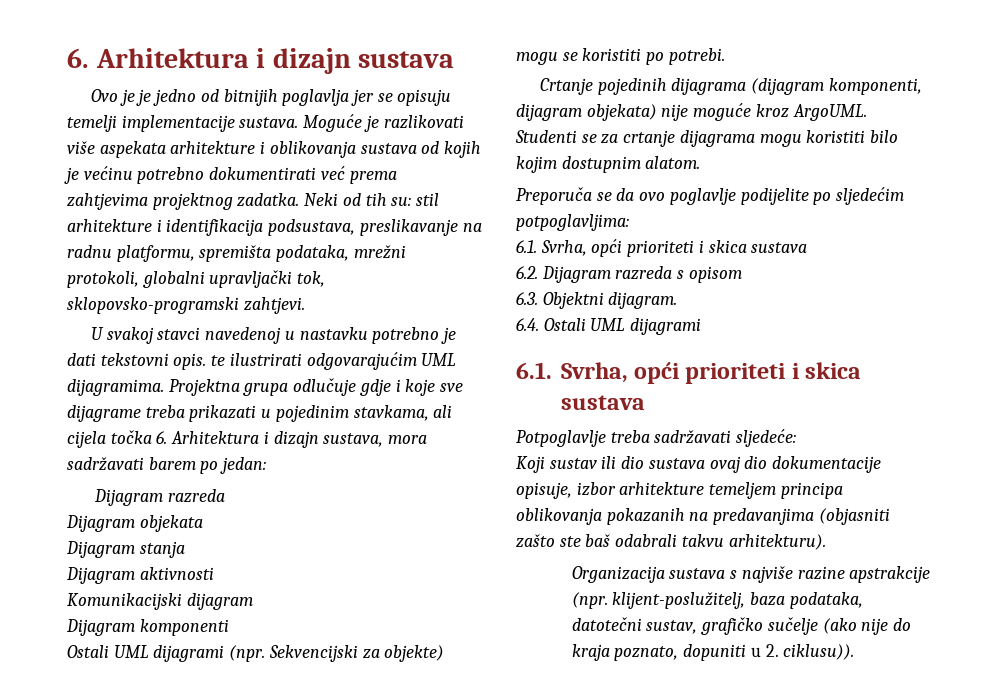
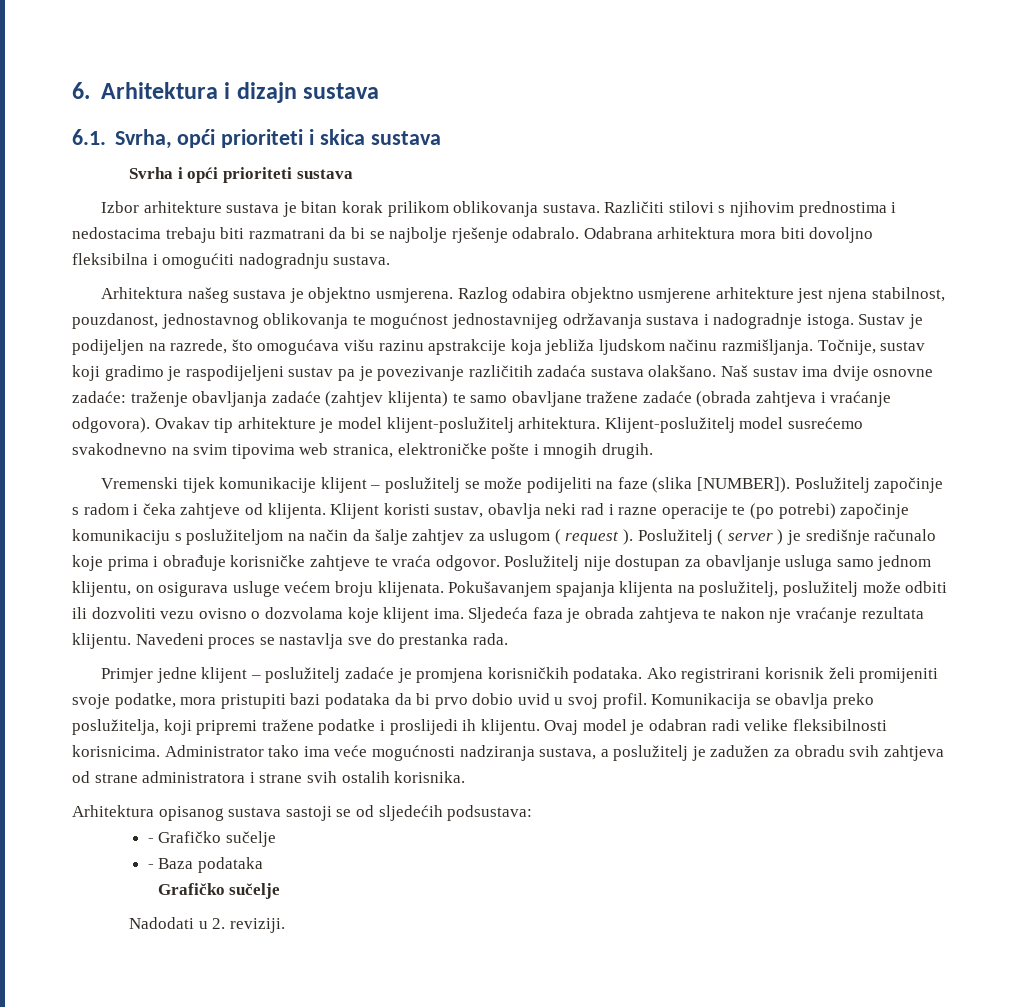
[90,89,452,106] [67,114,464,132] [67,141,482,158] [64,166,397,184] [67,193,440,210] [67,219,482,236] [67,245,406,262] [67,270,326,288] [67,297,305,314] [90,327,456,344] [67,352,457,370] [67,378,464,396] [67,405,453,422] [67,430,428,448] [67,457,267,474] [93,489,225,506] [66,515,203,532] [66,541,185,558] [66,567,214,584] [67,593,253,610] [66,619,229,636] [67,645,445,662] [516,48,725,65] [539,78,922,95] [516,103,867,121] [515,130,899,147] [516,156,701,173] [516,187,905,205] [516,214,629,231] [516,239,808,257] [516,266,742,283] [516,292,678,309] [516,318,702,335] [516,362,862,384] [560,395,645,410] [516,429,797,447] [516,456,882,473] [516,482,843,499] [516,508,890,525] [516,534,826,550] [571,566,931,583] [571,592,863,609] [571,617,912,635] [571,644,747,661] // Ovo je je jedno od bitnijih poglavlja jer se opisuju temelji implementacije sustava. Moguće je razlikovati više aspekata arhitekture i oblikovanja sustava od kojih je većinu potrebno dokumentirati već prema zahtjevima projektnog zadatka. Neki od tih su: stil arhitekture i identifikacija podsustava, preslikavanje na radnu platformu, spremišta podataka, mrežni protokoli, globalni upravljački tok, sklopovsko-programski zahtjevi. // U svakoj stavci navedenoj u nastavku potrebno je dati tekstovni opis. te ilustrirati odgovarajućim UML dijagramima. Projektna grupa odlučuje gdje i koje sve dijagrame treba prikazati u pojedinim stavkama, ali cijela točka 6. Arhitektura i dizajn sustava, mora sadržavati barem po jedan: // Dijagram razreda // Dijagram objekata // Dijagram stanja // Dijagram aktivnosti // Komunikacijski dijagram // Dijagram komponenti // Ostali UML dijagrami (npr. Sekvencijski za objekte) mogu se koristiti po potrebi. // Crtanje pojedinih dijagrama (dijagram komponenti, dijagram objekata) nije moguće kroz ArgoUML. Studenti se za crtanje dijagrama mogu koristiti bilo kojim dostupnim alatom. // Preporuča se da ovo poglavlje podijelite po sljedećim potpoglavljima: // 6.1. Svrha, opći prioriteti i skica sustava // 6.2. Dijagram razreda s opisom // 6.3. Objektni dijagram. // 6.4. Ostali UML dijagrami // 6.1. Svrha, opći prioriteti i skica sustava // Potpoglavlje treba sadržavati sljedeće: // Koji sustav ili dio sustava ovaj dio dokumentacije opisuje, izbor arhitekture temeljem principa oblikovanja pokazanih na predavanjima (objasniti zašto ste baš odabrali takvu arhitekturu). // Organizacija sustava s najviše razine apstrakcije (npr. klijent-poslužitelj, baza podataka, datotečni sustav, grafičko sučelje (ako nije do kraja poznato, dopuniti -> [72,129,441,149] [129,167,353,183] [100,201,897,217] [72,227,874,243] [72,253,391,269] [100,287,945,303] [72,313,924,329] [72,339,926,355] [72,365,934,381] [72,391,892,407] [72,417,863,433] [72,443,653,459] [100,477,944,493] [72,503,910,519] [72,529,937,545] [72,555,932,571] [72,581,948,597] [72,607,924,623] [72,633,508,649] [100,667,939,683] [72,693,875,709] [72,719,887,735] [72,745,944,761] [72,771,466,783] [72,805,533,821] [147,831,277,847] [147,857,264,873] [157,883,281,899] [129,917,195,929] // 6.1. Svrha, opći prioriteti i skica sustava // Svrha i opći prioriteti sustava // Izbor arhitekture sustava je bitan korak prilikom oblikovanja sustava. Različiti stilovi s njihovim prednostima i nedostacima trebaju biti razmatrani da bi se najbolje rješenje odabralo. Odabrana arhitektura mora biti dovoljno fleksibilna i omogućiti nadogradnju sustava. // Arhitektura našeg sustava je objektno usmjerena. Razlog odabira objektno usmjerene arhitekture jest njena stabilnost, pouzdanost, jednostavnog oblikovanja te mogućnost jednostavnijeg održavanja sustava i nadogradnje istoga. Sustav je podijeljen na razrede, što omogućava višu razinu apstrakcije koja jebliža ljudskom načinu razmišljanja. Točnije, sustav koji gradimo je raspodijeljeni sustav pa je povezivanje različitih zadaća sustava olakšano. Naš sustav ima dvije osnovne zadaće: traženje obavljanja zadaće (zahtjev klijenta) te samo obavljane tražene zadaće (obrada zahtjeva i vraćanje odgovora). Ovakav tip arhitekture je model klijent-poslužitelj arhitektura. Klijent-poslužitelj model susrećemo svakodnevno na svim tipovima web stranica, elektroničke pošte i mnogih drugih. // Vremenski tijek komunikacije klijent – poslužitelj se može podijeliti na faze (slika [NUMBER]). Poslužitelj započinje s radom i čeka zahtjeve od klijenta. Klijent koristi sustav, obavlja neki rad i razne operacije te (po potrebi) započinje komunikaciju s poslužiteljom na način da šalje zahtjev za uslugom ( request ). Poslužitelj ( server ) je središnje računalo koje prima i obrađuje korisničke zahtjeve te vraća odgovor. Poslužitelj nije dostupan za obavljanje usluga samo jednom klijentu, on osigurava usluge većem broju klijenata. Pokušavanjem spajanja klijenta na poslužitelj, poslužitelj može odbiti ili dozvoliti vezu ovisno o dozvolama koje klijent ima. Sljedeća faza je obrada zahtjeva te nakon nje vraćanje rezultata klijentu. Navedeni proces se nastavlja sve do prestanka rada. // Primjer jedne klijent – poslužitelj zadaće je promjena korisničkih podataka. Ako registrirani korisnik želi promijeniti svoje podatke, mora pristupiti bazi podataka da bi prvo dobio uvid u svoj profil. Komunikacija se obavlja preko poslužitelja, koji pripremi tražene podatke i proslijedi ih klijentu. Ovaj model je odabran radi velike fleksibilnosti korisnicima. Administrator tako ima veće mogućnosti nadziranja sustava, a poslužitelj je zadužen za obradu svih zahtjeva od strane administratora i strane svih ostalih korisnika. // Arhitektura opisanog sustava sastoji se od sljedećih podsustava: // - Grafičko sučelje // - Baza podataka // Grafičko sučelje // Nadodati
[783,644,855,660] ciklusu)). -> [229,918,285,933] reviziji.

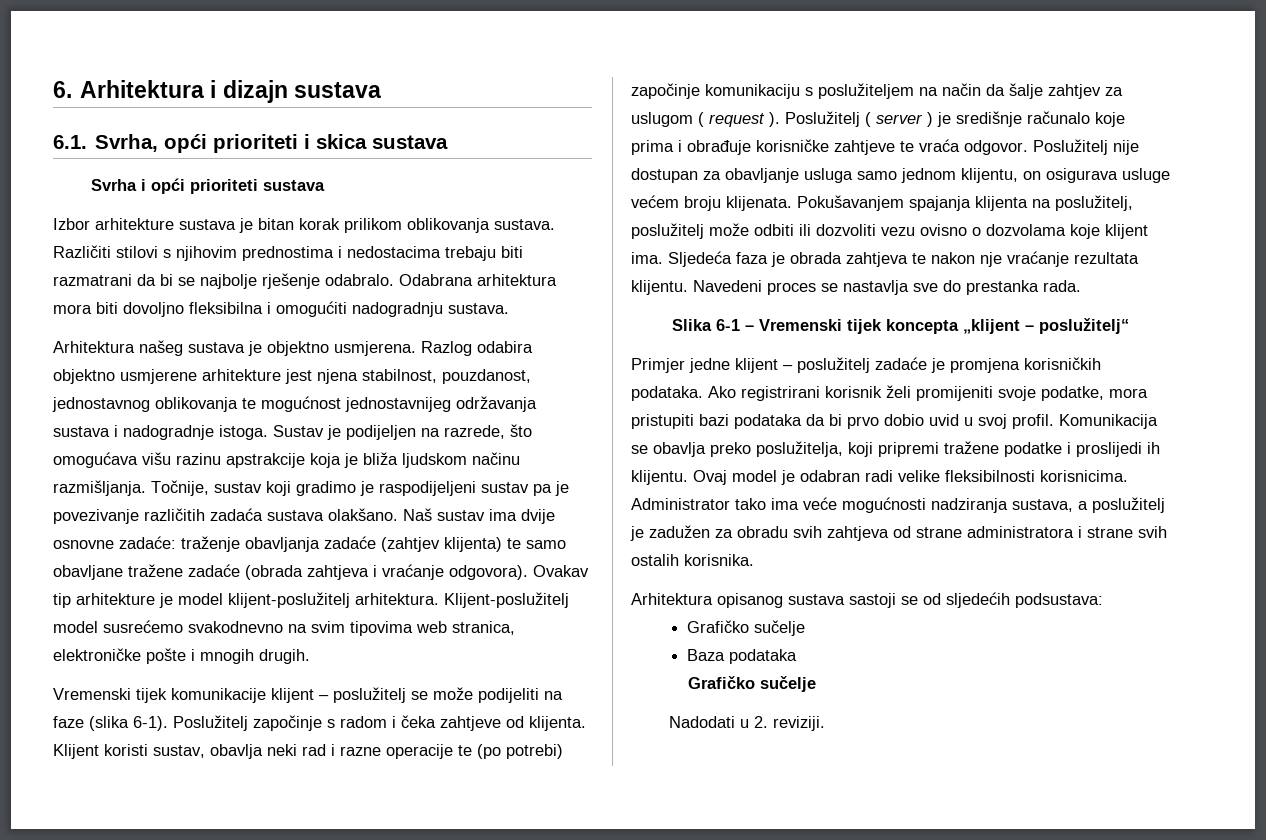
[545,339,595,355] jebliža -> [344,452,398,468] je bliža
[697,477,791,493] [NUMBER]). -> [133,716,168,731] 6-1).
[186,529,284,545] poslužiteljom -> [818,83,914,99] poslužiteljem
(508, 639) none -> [672,318,1129,334] // Slika 6-1 – Vremenski tijek koncepta „klijent – poslužitelj“
[147,831,277,847] [147,864,154,869] - Grafičko sučelje // - -> [687,620,806,636] Grafičko sučelje //

